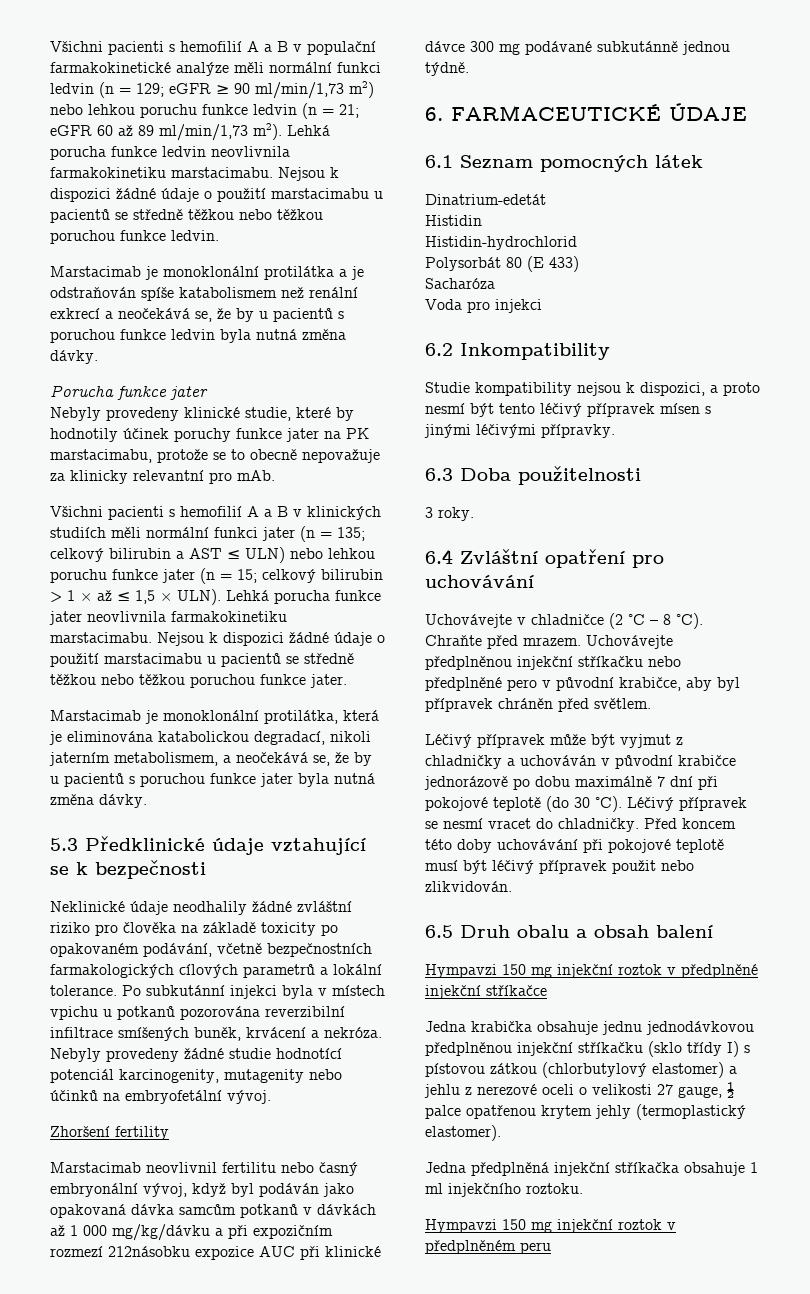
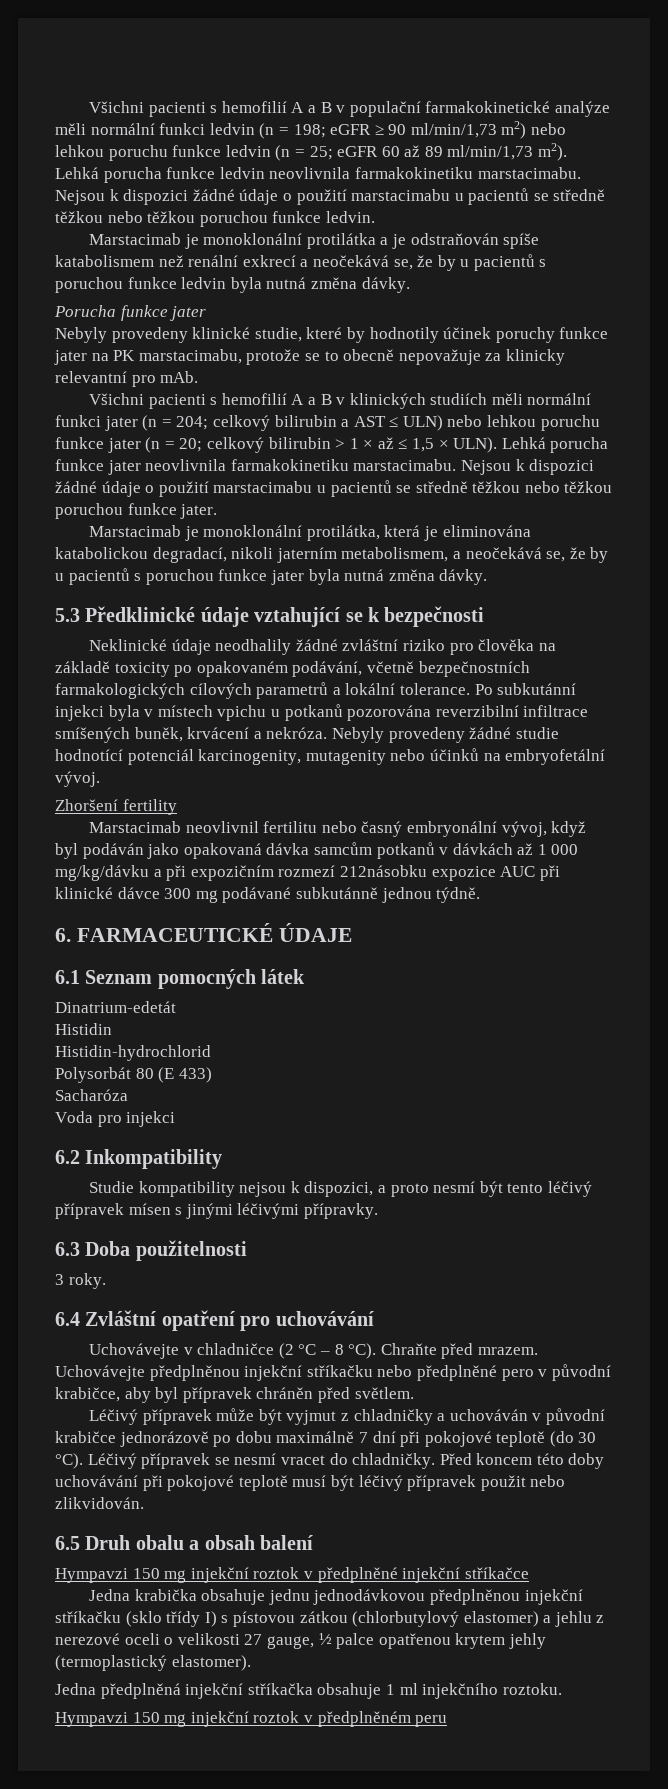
[136,83,164,97] 129; -> [293,124,326,138] 198;
[339,104,359,118] 21; -> [309,146,333,160] 25;
[337,527,365,541] 135; -> [176,416,209,430] 204;
[237,569,257,583] 15; -> [179,438,203,452] 20;

